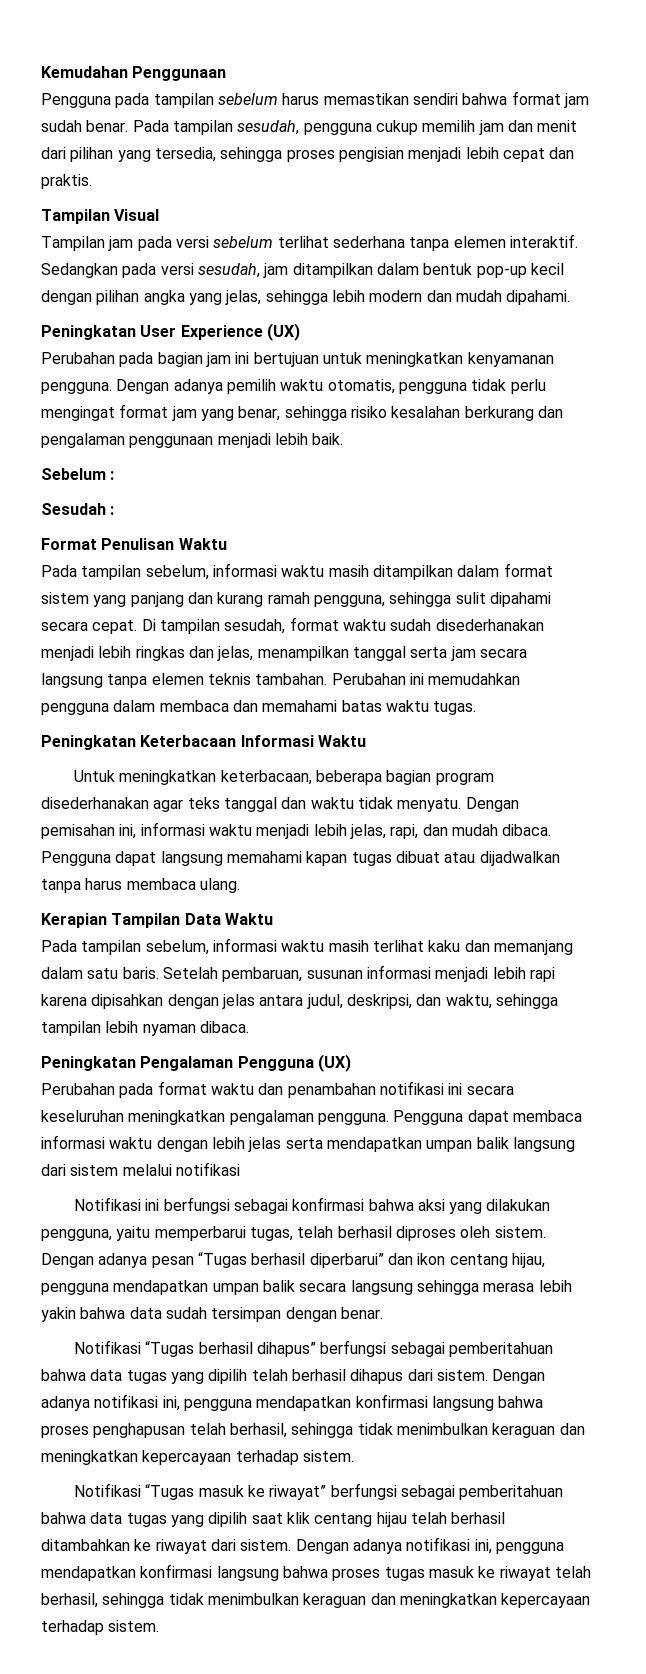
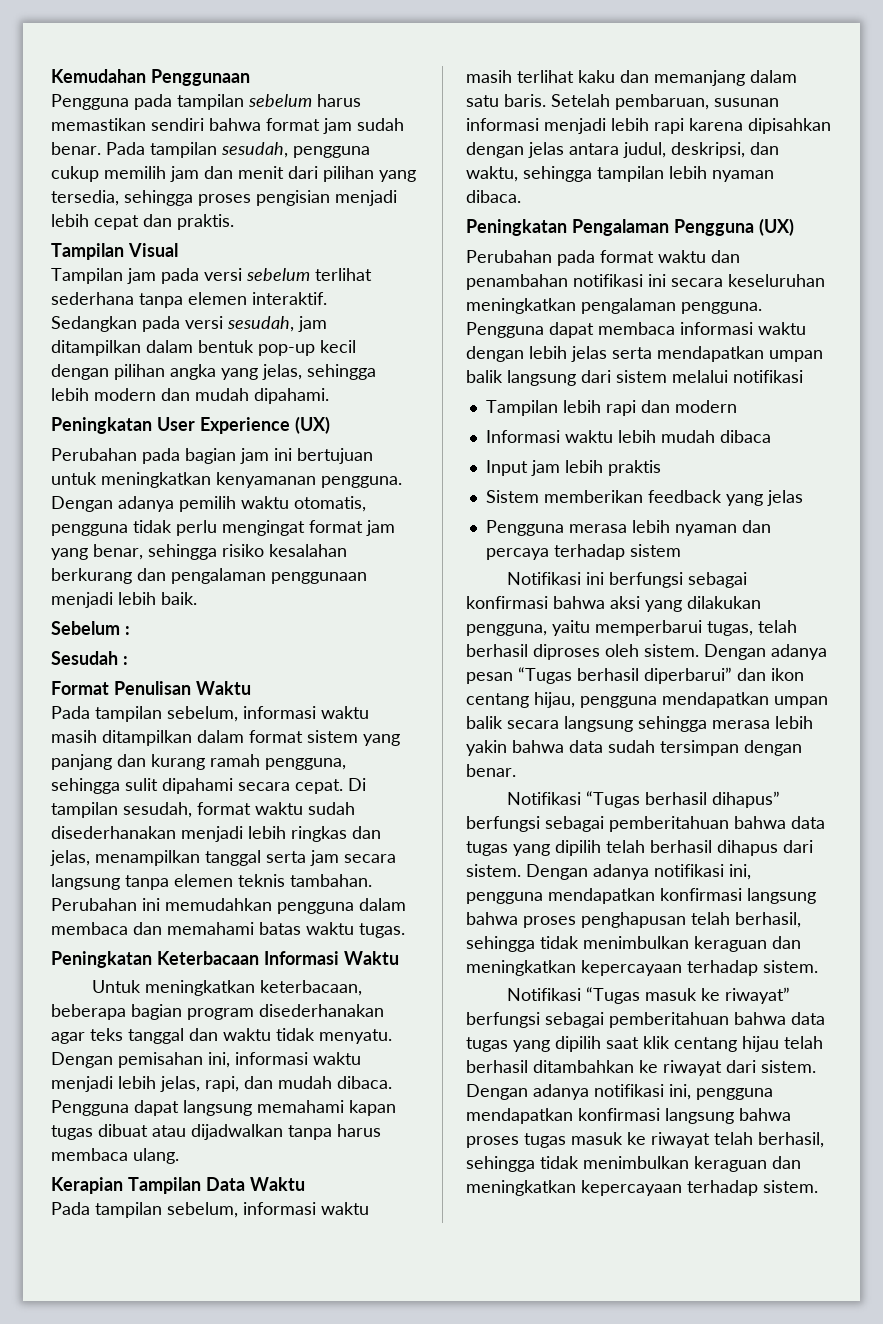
(240, 1169) none -> [485,400,737,416] [485,430,771,443] [485,460,661,476] [485,490,803,506] [485,520,771,536] [485,544,681,560] // Tampilan lebih rapi dan modern // Informasi waktu lebih mudah dibaca // Input jam lebih praktis // Sistem memberikan feedback yang jelas // Pengguna merasa lebih nyaman dan percaya terhadap sistem

